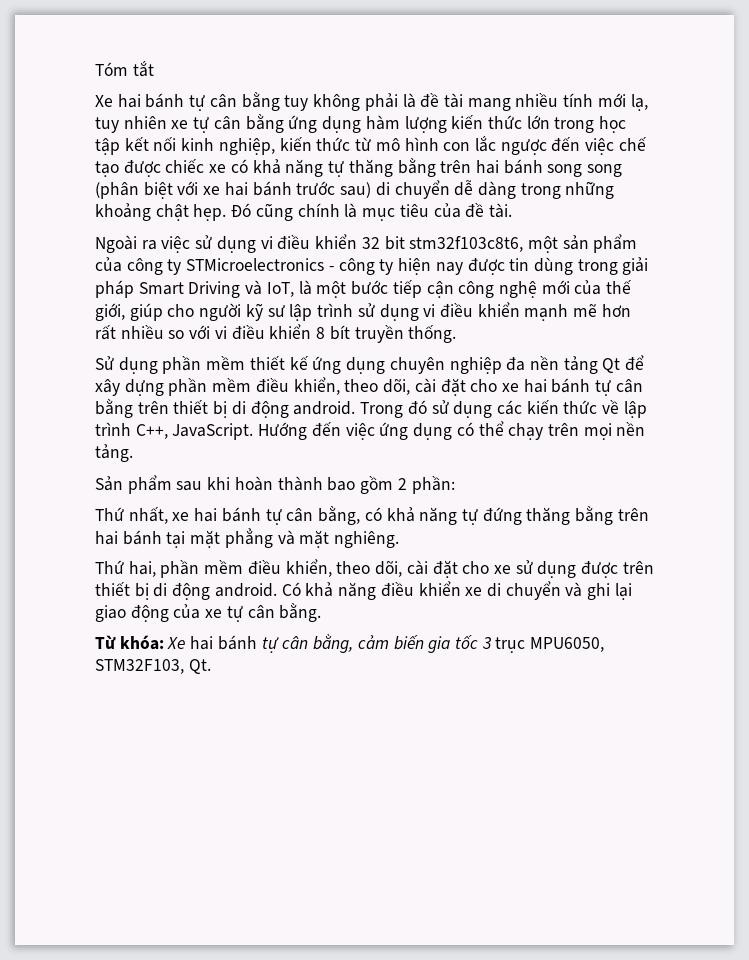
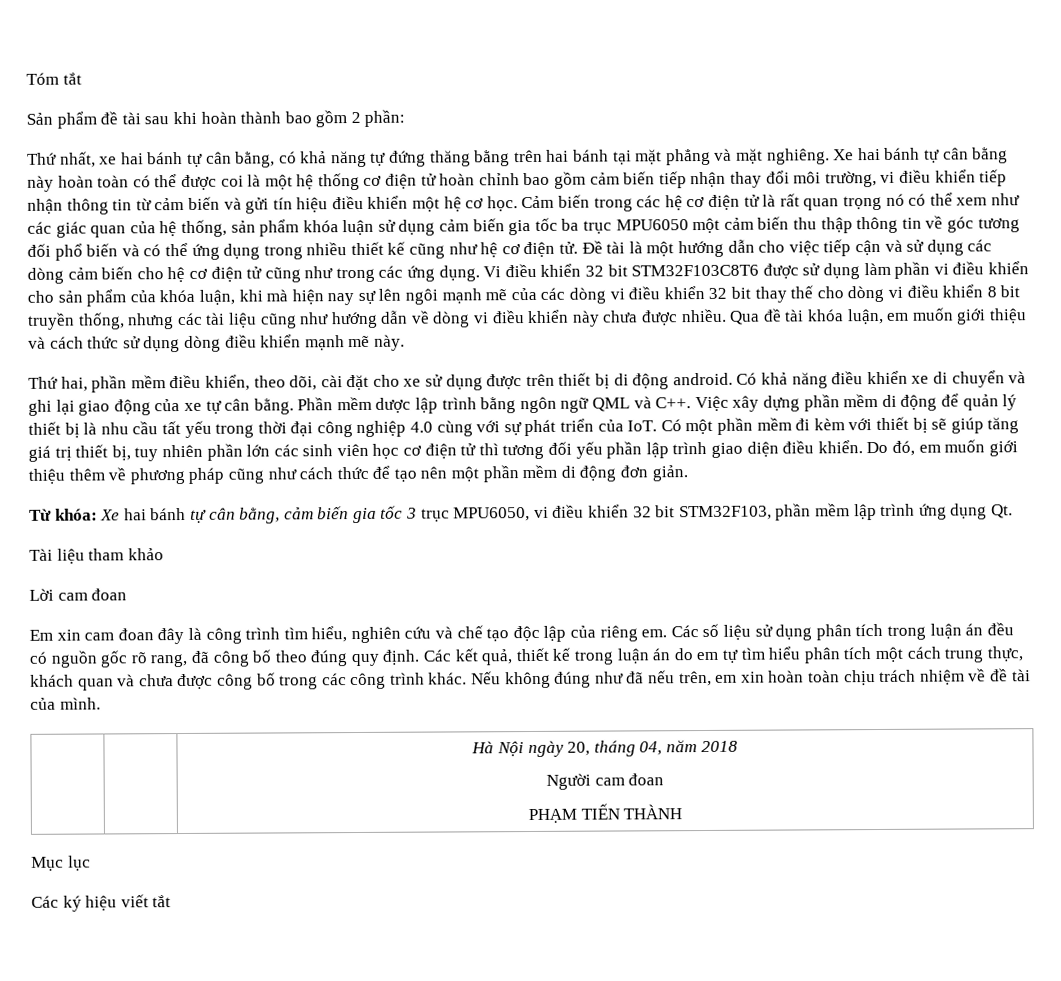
[95,92,648,111] [95,114,627,133] [95,136,646,155] [95,158,623,177] [95,180,615,199] [95,203,512,221] [95,234,638,253] [95,257,649,275] [95,280,632,298] [95,302,631,321] [95,324,457,343] [95,355,645,374] [95,377,643,396] [95,399,647,418] [95,421,646,440] [95,444,133,462] [95,475,172,494] Xe hai bánh tự cân bằng tuy không phải là đề tài mang nhiều tính mới lạ, tuy nhiên xe tự cân bằng ứng dụng hàm lượng kiến thức lớn trong học tập kết nối kinh nghiệp, kiến thức từ mô hình con lắc ngược đến việc chế tạo được chiếc xe có khả năng tự thăng bằng trên hai bánh song song (phân biệt với xe hai bánh trước sau) di chuyển dễ dàng trong những khoảng chật hẹp. Đó cũng chính là mục tiêu của đề tài. // Ngoài ra việc sử dụng vi điều khiển 32 bit stm32f103c8t6, một sản phẩm của công ty STMicroelectronics - công ty hiện nay được tin dùng trong giải pháp Smart Driving và IoT, là một bước tiếp cận công nghệ mới của thế giới, giúp cho người kỹ sư lập trình sử dụng vi điều khiển mạnh mẽ hơn rất nhiều so với vi điều khiển 8 bít truyền thống. // Sử dụng phần mềm thiết kế ứng dụng chuyên nghiệp đa nền tảng Qt để xây dựng phần mềm điều khiển, theo dõi, cài đặt cho xe hai bánh tự cân bằng trên thiết bị di động android. Trong đó sử dụng các kiến thức về lập trình C++, JavaScript. Hướng đến việc ứng dụng có thể chạy trên mọi nền tảng. // Sản phẩm -> [26,111,141,129] Sản phẩm đề tài
(400, 539) none -> [833,147,1009,164] [27,169,1008,192] [27,192,1020,215] [27,215,1020,238] [27,239,993,261] [27,261,1029,284] [27,284,1021,307] [27,307,1027,330] [28,334,405,353] Xe hai bánh tự cân bằng này hoàn toàn có thể được coi là một hệ thống cơ điện tử hoàn chỉnh bao gồm cảm biến tiếp nhận thay đổi môi trường, vi điều khiển tiếp nhận thông tin từ cảm biến và gửi tín hiệu điều khiển một hệ cơ học. Cảm biến trong các hệ cơ điện tử là rất quan trọng nó có thể xem như các giác quan của hệ thống, sản phẩm khóa luận sử dụng cảm biến gia tốc ba trục MPU6050 một cảm biến thu thập thông tin về góc tương đối phổ biến và có thể ứng dụng trong nhiều thiết kế cũng như hệ cơ điện tử. Đề tài là một hướng dẫn cho việc tiếp cận và sử dụng các dòng cảm biến cho hệ cơ điện tử cũng như trong các ứng dụng. Vi điều khiển 32 bit STM32F103C8T6 được sử dụng làm phần vi điều khiển cho sản phẩm của khóa luận, khi mà hiện nay sự lên ngôi mạnh mẽ của các dòng vi điều khiển 32 bit thay thế cho dòng vi điều khiển 8 bit truyền thống, nhưng các tài liệu cũng như hướng dẫn về dòng vi điều khiển này chưa được nhiều. Qua đề tài khóa luận, em muốn giới thiệu và cách thức sử dụng dòng điều khiển mạnh mẽ này.
(322, 612) none -> [297,393,1018,414] [28,416,1020,438] [28,439,1018,462] [28,464,688,485] Phần mềm dược lập trình bằng ngôn ngữ QML và C++. Việc xây dựng phần mềm di động để quản lý thiết bị là nhu cầu tất yếu trong thời đại công nghiệp 4.0 cùng với sự phát triển của IoT. Có một phần mềm đi kèm với thiết bị sẽ giúp tăng giá trị thiết bị, tuy nhiên phần lớn các sinh viên học cơ điện tử thì tương đối yếu phần lập trình giao diện điều khiển. Do đó, em muốn giới thiệu thêm về phương pháp cũng như cách thức để tạo nên một phần mềm di động đơn giản.
[95,659,211,674] STM32F103, Qt. -> [533,503,1013,521] [29,548,164,564] [29,588,128,601] [29,622,1014,645] [29,646,1023,668] [30,668,1031,691] [30,697,101,710] [471,740,738,758] [545,773,665,790] [527,803,683,824] [31,855,91,871] [31,894,172,912] vi điều khiển 32 bit STM32F103, phần mềm lập trình ứng dụng Qt. // Tài liệu tham khảo // Lời cam đoan // Em xin cam đoan đây là công trình tìm hiểu, nghiên cứu và chế tạo độc lập của riêng em. Các số liệu sử dụng phân tích trong luận án đều có nguồn gốc rõ rang, đã công bố theo đúng quy định. Các kết quả, thiết kế trong luận án do em tự tìm hiểu phân tích một cách trung thực, khách quan và chưa được công bố trong các công trình khác. Nếu không đúng như đã nếu trên, em xin hoàn toàn chịu trách nhiệm về đề tài của mình. // | | Hà Nội ngày 20, tháng 04, năm 2018 // Người cam đoan // PHẠM TIẾN THÀNH // Mục lục // Các ký hiệu viết tắt

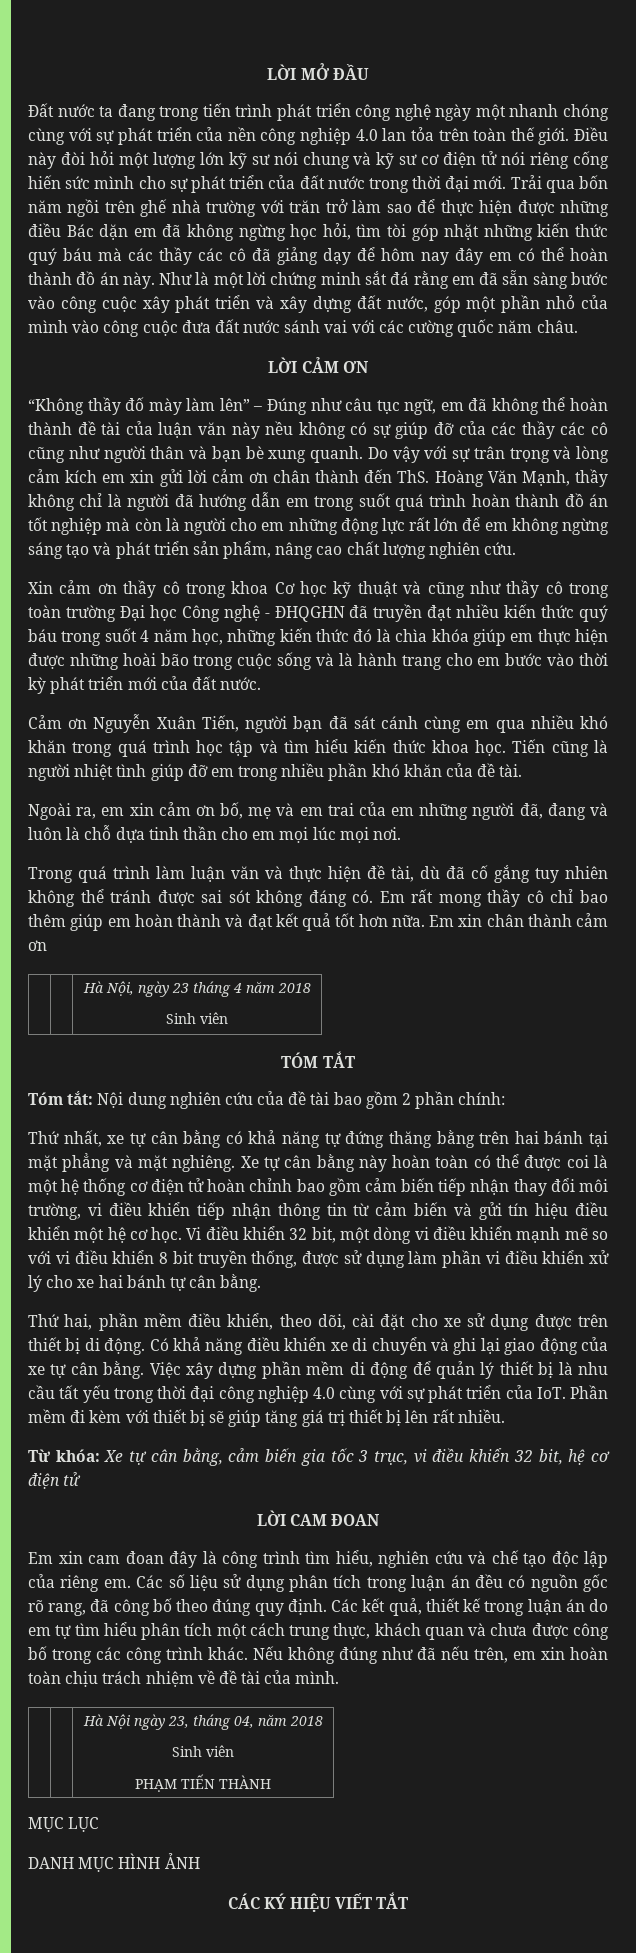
[26,72,82,85] [26,111,282,129] Tóm tắt // Sản phẩm đề tài sau khi hoàn thành -> [267,63,369,80] [28,103,609,121] [28,127,608,145] [28,151,610,169] [28,175,608,193] [28,199,609,217] [28,223,609,241] [28,247,608,265] [28,270,608,289] [28,295,608,313] [28,319,578,337] [268,357,368,373] [28,397,608,415] [28,421,608,439] [28,446,609,463] [28,469,608,487] [28,492,608,511] [28,517,609,535] [28,541,517,559] [28,580,609,598] [28,604,608,622] [28,628,608,646] [28,652,609,670] [28,676,262,694] [28,714,608,733] [28,739,608,757] [28,763,523,781] [28,802,608,820] [28,825,402,843] [28,865,608,883] [28,889,608,907] [28,913,608,931] [28,940,47,951] [82,981,311,997] [166,1012,228,1024] [281,1051,355,1068] [28,1091,330,1109] LỜI MỞ ĐẦU // Đất nước ta đang trong tiến trình phát triển công nghệ ngày một nhanh chóng cùng với sự phát triển của nền công nghiệp 4.0 lan tỏa trên toàn thế giới. Điều này đòi hỏi một lượng lớn kỹ sư nói chung và kỹ sư cơ điện tử nói riêng cống hiến sức mình cho sự phát triển của đất nước trong thời đại mới. Trải qua bốn năm ngồi trên ghế nhà trường với trăn trở làm sao để thực hiện được những điều Bác dặn em đã không ngừng học hỏi, tìm tòi góp nhặt những kiến thức quý báu mà các thầy các cô đã giảng dạy để hôm nay đây em có thể hoàn thành đồ án này. Như là một lời chứng minh sắt đá rằng em đã sẵn sàng bước vào công cuộc xây phát triển và xây dựng đất nước, góp một phần nhỏ của mình vào công cuộc đưa đất nước sánh vai với các cường quốc năm châu. // LỜI CẢM ƠN // “Không thầy đố mày làm lên” – Đúng như câu tục ngữ, em đã không thể hoàn thành đề tài của luận văn này nều không có sự giúp đỡ của các thầy các cô cũng như người thân và bạn bè xung quanh. Do vậy với sự trân trọng và lòng cảm kích em xin gửi lời cảm ơn chân thành đến ThS. Hoàng Văn Mạnh, thầy không chỉ là người đã hướng dẫn em trong suốt quá trình hoàn thành đồ án tốt nghiệp mà còn là người cho em những động lực rất lớn để em không ngừng sáng tạo và phát triển sản phẩm, nâng cao chất lượng nghiên cứu. // Xin cảm ơn thầy cô trong khoa Cơ học kỹ thuật và cũng như thầy cô trong toàn trường Đại học Công nghệ - ĐHQGHN đã truyền đạt nhiều kiến thức quý báu trong suốt 4 năm học, những kiến thức đó là chìa khóa giúp em thực hiện được những hoài bão trong cuộc sống và là hành trang cho em bước vào thời kỳ phát triển mới của đất nước. // Cảm ơn Nguyễn Xuân Tiến, người bạn đã sát cánh cùng em qua nhiều khó khăn trong quá trình học tập và tìm hiểu kiến thức khoa học. Tiến cũng là người nhiệt tình giúp đỡ em trong nhiều phần khó khăn của đề tài. // Ngoài ra, em xin cảm ơn bố, mẹ và em trai của em những người đã, đang và luôn là chỗ dựa tinh thần cho em mọi lúc mọi nơi. // Trong quá trình làm luận văn và thực hiện đề tài, dù đã cố gắng tuy nhiên không thể tránh được sai sót không đáng có. Em rất mong thầy cô chỉ bao thêm giúp em hoàn thành và đạt kết quả tốt hơn nữa. Em xin chân thành cảm ơn // | | Hà Nội, ngày 23 tháng 4 năm 2018 // Sinh viên // TÓM TẮT // Tóm tắt: Nội dung nghiên cứu của đề tài
[364,109,406,127] phần: -> [415,1091,506,1109] phần chính:
[120,151,276,168] hai bánh tự cân bằng, -> [129,1130,222,1148] tự cân bằng
[857,147,921,161] hai bánh -> (259, 1162) none
[521,192,1020,212] [27,215,1020,238] [27,239,993,261] [27,263,760,284] Cảm biến trong các hệ cơ điện tử là rất quan trọng nó có thể xem như các giác quan của hệ thống, sản phẩm khóa luận sử dụng cảm biến gia tốc ba trục MPU6050 một cảm biến thu thập thông tin về góc tương đối phổ biến và có thể ứng dụng trong nhiều thiết kế cũng như hệ cơ điện tử. Đề tài là một hướng dẫn cho việc tiếp cận và sử dụng các dòng cảm biến cho hệ cơ điện tử cũng như trong các ứng dụng. Vi điều khiển 32 bit STM32F103C8T6 -> [186,1226,608,1244] [28,1250,298,1268] Vi điều khiển 32 bit, một dòng vi điều khiển mạnh mẽ so với vi điều khiển 8 bit truyền thống,
[27,284,1021,307] [27,307,1027,330] [28,334,405,353] cho sản phẩm của khóa luận, khi mà hiện nay sự lên ngôi mạnh mẽ của các dòng vi điều khiển 32 bit thay thế cho dòng vi điều khiển 8 bit truyền thống, nhưng các tài liệu cũng như hướng dẫn về dòng vi điều khiển này chưa được nhiều. Qua đề tài khóa luận, em muốn giới thiệu và cách thức sử dụng dòng điều khiển mạnh mẽ này. -> [589,1250,609,1264] [28,1274,262,1292] xử lý cho xe hai bánh tự cân bằng.
[632,372,733,390] động android. -> [104,1338,146,1355] động.
[297,396,692,414] Phần mềm dược lập trình bằng ngôn ngữ QML và C++. -> (145, 1370) none
[660,417,753,435] Có một phần -> [570,1385,608,1399] Phần
[111,439,1018,462] [28,464,688,485] bị, tuy nhiên phần lớn các sinh viên học cơ điện tử thì tương đối yếu phần lập trình giao diện điều khiển. Do đó, em muốn giới thiệu thêm về phương pháp cũng như cách thức để tạo nên một phần mềm di động đơn giản. -> [386,1409,505,1426] bị lên rất nhiều.
[123,507,187,521] hai bánh -> (124, 1456) none
[420,503,1013,522] [29,548,164,564] [29,588,128,601] trục MPU6050, vi điều khiển 32 bit STM32F103, phần mềm lập trình ứng dụng Qt. // Tài liệu tham khảo // Lời cam đoan -> [373,1448,610,1465] [28,1472,82,1489] [256,1510,380,1526] trục, vi điều khiển 32 bit, hệ cơ điện tử // LỜI CAM ĐOAN
[567,741,591,756] 20, -> [167,1716,189,1729] 23,
[545,773,665,790] Người cam đoan -> [172,1745,234,1757] Sinh viên
[31,855,91,871] [31,894,172,912] Mục lục // Các ký hiệu viết tắt -> [28,1817,100,1832] [28,1853,200,1872] [227,1892,409,1912] MỤC LỤC // DANH MỤC HÌNH ẢNH // CÁC KÝ HIỆU VIẾT TẮT

